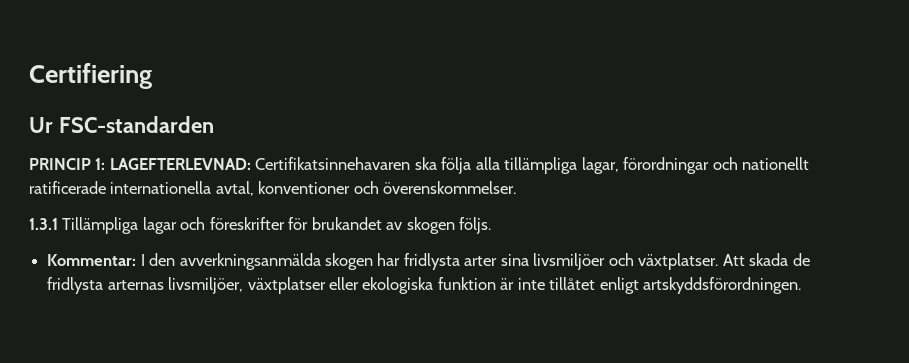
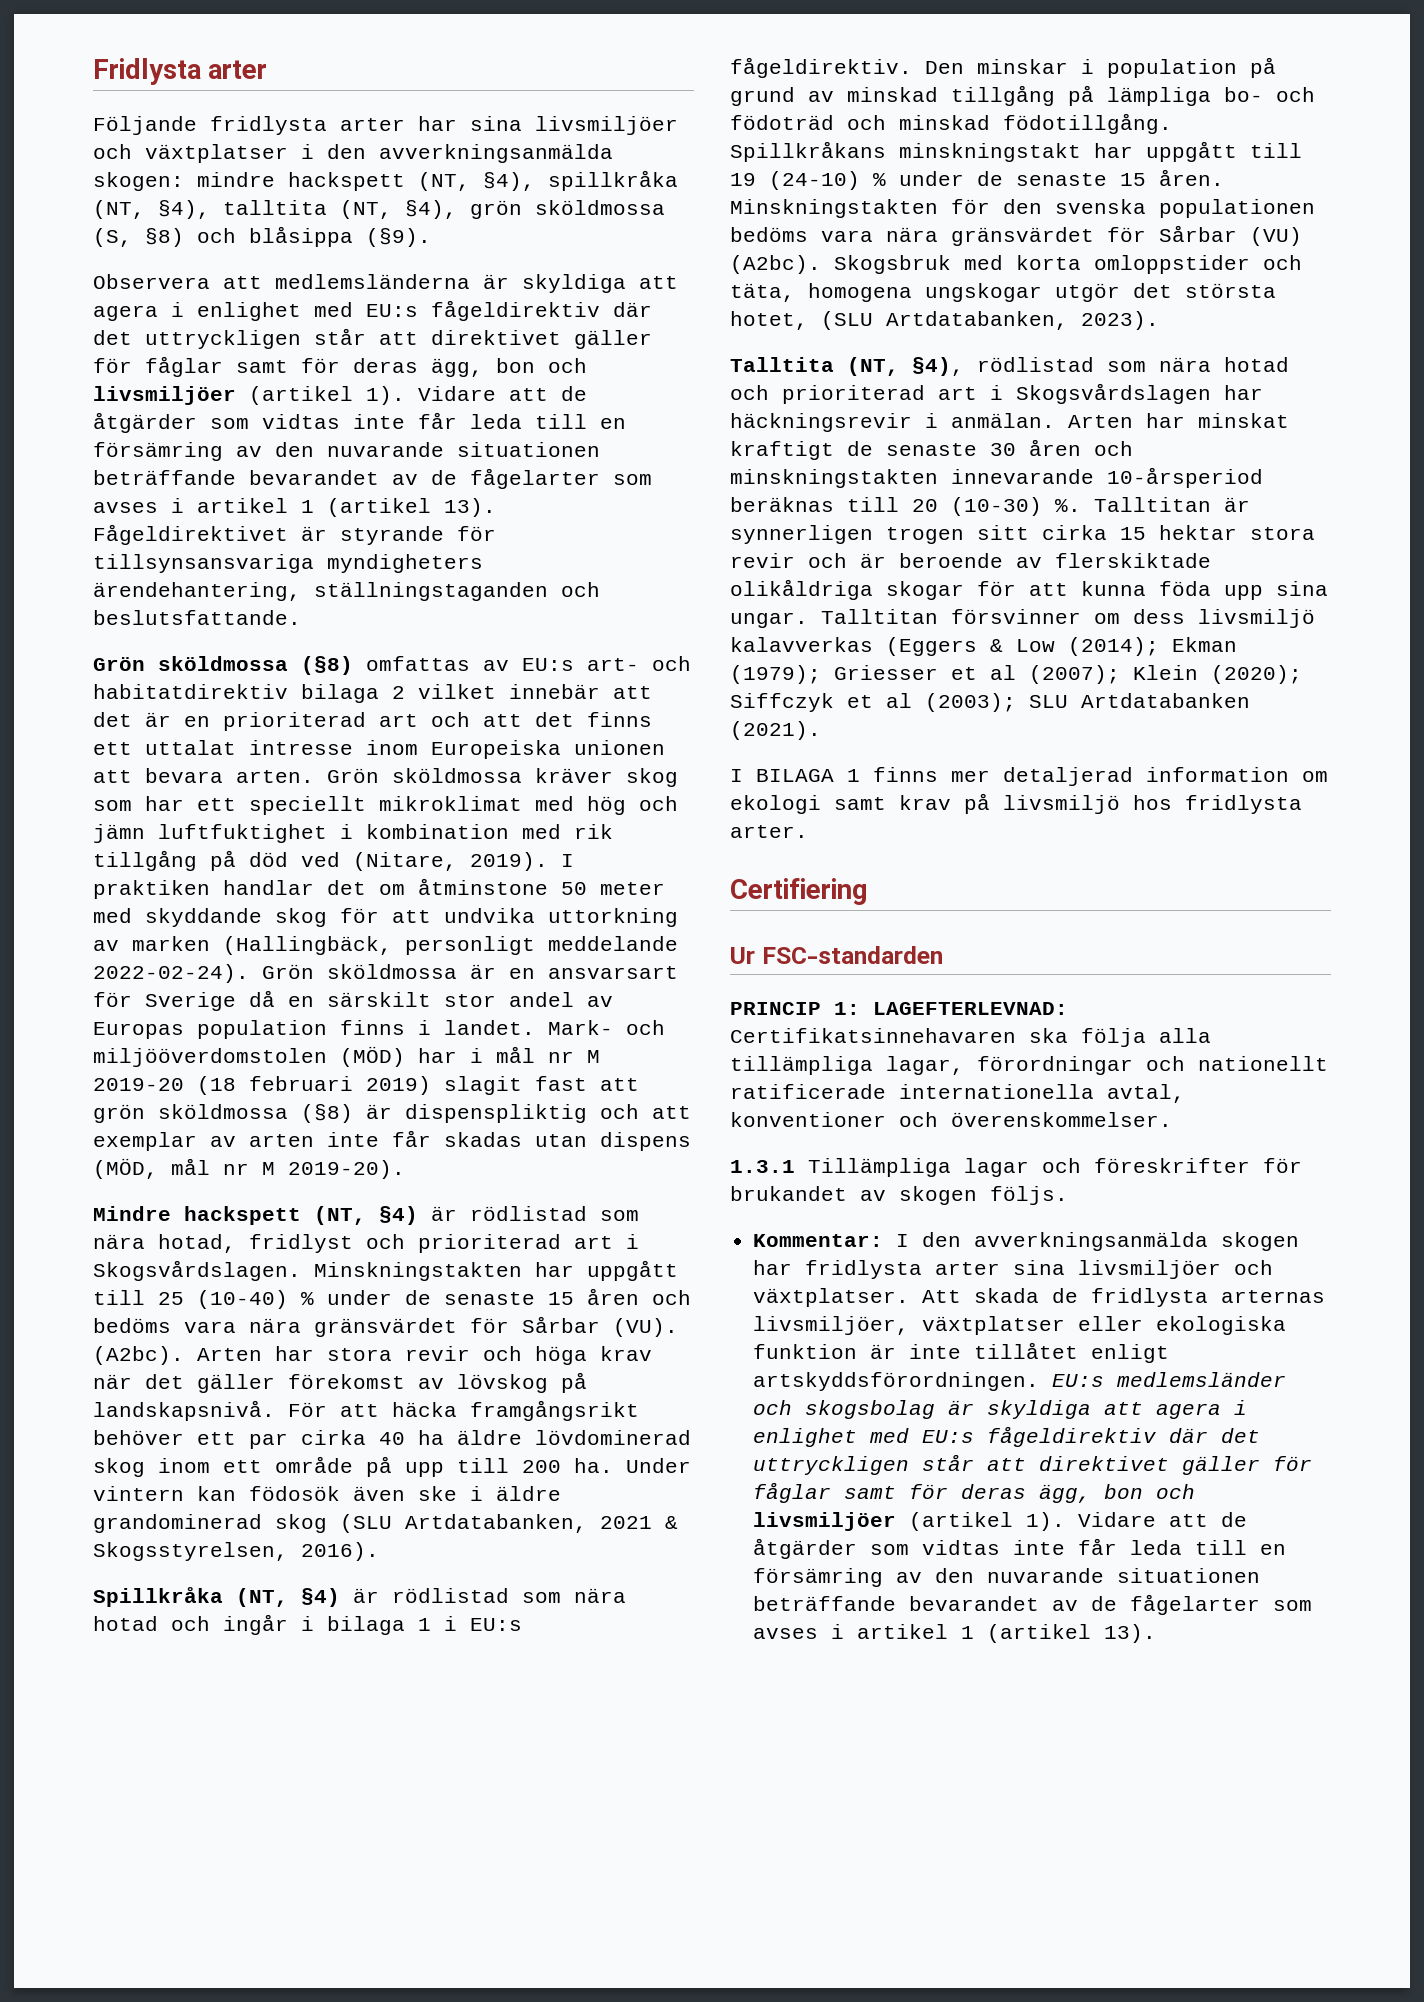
(29, 76) none -> [93,58,268,85] [93,116,678,135] [93,144,613,163] [93,170,678,191] [93,200,665,219] [93,226,431,247] [93,274,678,293] [93,300,652,321] [93,328,652,349] [93,356,587,377] [93,386,587,405] [93,412,626,433] [93,442,600,461] [93,468,652,489] [93,498,496,517] [93,524,496,545] [93,554,483,573] [93,582,600,601] [93,610,301,625] [93,656,691,675] [93,684,652,703] [93,712,652,731] [93,740,665,759] [93,768,678,787] [93,796,678,815] [93,824,613,843] [93,850,574,871] [93,878,665,899] [93,908,678,927] [93,936,678,955] [93,964,678,983] [93,990,613,1011] [93,1020,665,1039] [93,1046,600,1067] [93,1076,639,1095] [93,1104,691,1123] [93,1130,691,1151] [93,1158,405,1179] [93,1206,639,1225] [93,1234,639,1253] [93,1260,678,1281] [93,1288,691,1309] [93,1316,678,1337] [93,1346,652,1365] [93,1372,587,1393] [93,1400,639,1421] [93,1430,691,1449] [93,1456,691,1477] [93,1486,561,1501] [93,1514,678,1533] [93,1542,379,1561] [93,1587,626,1607] [93,1614,522,1635] [730,57,1276,78] [730,85,1315,106] [730,113,1172,134] [730,141,1302,162] [730,169,1224,190] [730,199,1315,218] [730,225,1302,246] [730,255,1302,274] [730,283,1276,302] [730,311,1159,330] [730,357,1289,376] [730,383,1263,404] [730,413,1289,432] [730,439,1133,460] [730,467,1263,488] [730,497,1250,516] [730,525,1315,544] [730,553,1211,568] [730,579,1328,600] [730,609,1315,628] [730,637,1237,656] [730,665,1302,684] [730,693,1250,712] [730,721,821,740] [730,767,1328,786] [730,793,1302,814] [730,825,808,838] Fridlysta arter // Följande fridlysta arter har sina livsmiljöer och växtplatser i den avverkningsanmälda skogen: mindre hackspett (NT, §4), spillkråka (NT, §4), talltita (NT, §4), grön sköldmossa (S, §8) och blåsippa (§9). // Observera att medlemsländerna är skyldiga att agera i enlighet med EU:s fågeldirektiv där det uttryckligen står att direktivet gäller för fåglar samt för deras ägg, bon och livsmiljöer (artikel 1). Vidare att de åtgärder som vidtas inte får leda till en försämring av den nuvarande situationen beträffande bevarandet av de fågelarter som avses i artikel 1 (artikel 13). Fågeldirektivet är styrande för tillsynsansvariga myndigheters ärendehantering, ställningstaganden och beslutsfattande. // Grön sköldmossa (§8) omfattas av EU:s art- och habitatdirektiv bilaga 2 vilket innebär att det är en prioriterad art och att det finns ett uttalat intresse inom Europeiska unionen att bevara arten. Grön sköldmossa kräver skog som har ett speciellt mikroklimat med hög och jämn luftfuktighet i kombination med rik tillgång på död ved (Nitare, 2019). I praktiken handlar det om åtminstone 50 meter med skyddande skog för att undvika uttorkning av marken (Hallingbäck, personligt meddelande 2022-02-24). Grön sköldmossa är en ansvarsart för Sverige då en särskilt stor andel av Europas population finns i landet. Mark- och miljööverdomstolen (MÖD) har i mål nr M 2019-20 (18 februari 2019) slagit fast att grön sköldmossa (§8) är dispenspliktig och att exemplar av arten inte får skadas utan dispens (MÖD, mål nr M 2019-20). // Mindre hackspett (NT, §4) är rödlistad som nära hotad, fridlyst och prioriterad art i Skogsvårdslagen. Minskningstakten har uppgått till 25 (10-40) % under de senaste 15 åren och bedöms vara nära gränsvärdet för Sårbar (VU). (A2bc). Arten har stora revir och höga krav när det gäller förekomst av lövskog på landskapsnivå. För att häcka framgångsrikt behöver ett par cirka 40 ha äldre lövdominerad skog inom ett område på upp till 200 ha. Under vintern kan födosök även ske i äldre grandominerad skog (SLU Artdatabanken, 2021 & Skogsstyrelsen, 2016). // Spillkråka (NT, §4) är rödlistad som nära hotad och ingår i bilaga 1 i EU:s fågeldirektiv. Den minskar i population på grund av minskad tillgång på lämpliga bo- och födoträd och minskad födotillgång. Spillkråkans minskningstakt har uppgått till 19 (24-10) % under de senaste 15 åren. Minskningstakten för den svenska populationen bedöms vara nära gränsvärdet för Sårbar (VU) (A2bc). Skogsbruk med korta omloppstider och täta, homogena ungskogar utgör det största hotet, (SLU Artdatabanken, 2023). // Talltita (NT, §4), rödlistad som nära hotad och prioriterad art i Skogsvårdslagen har häckningsrevir i anmälan. Arten har minskat kraftigt de senaste 30 åren och minskningstakten innevarande 10-årsperiod beräknas till 20 (10-30) %. Talltitan är synnerligen trogen sitt cirka 15 hektar stora revir och är beroende av flerskiktade olikåldriga skogar för att kunna föda upp sina ungar. Talltitan försvinner om dess livsmiljö kalavverkas (Eggers & Low (2014); Ekman (1979); Griesser et al (2007); Klein (2020); Siffczyk et al (2003); SLU Artdatabanken (2021). // I BILAGA 1 finns mer detaljerad information om ekologi samt krav på livsmiljö hos fridlysta arter. //
(802, 285) none -> [1052,1372,1287,1387] [753,1400,1248,1419] [753,1426,1261,1447] [753,1454,1313,1475] [753,1482,1196,1503] [753,1512,1248,1531] [753,1538,1287,1559] [753,1568,1261,1587] [753,1594,1313,1615] [753,1624,1157,1643] EU:s medlemsländer och skogsbolag är skyldiga att agera i enlighet med EU:s fågeldirektiv där det uttryckligen står att direktivet gäller för fåglar samt för deras ägg, bon och livsmiljöer (artikel 1). Vidare att de åtgärder som vidtas inte får leda till en försämring av den nuvarande situationen beträffande bevarandet av de fågelarter som avses i artikel 1 (artikel 13).

